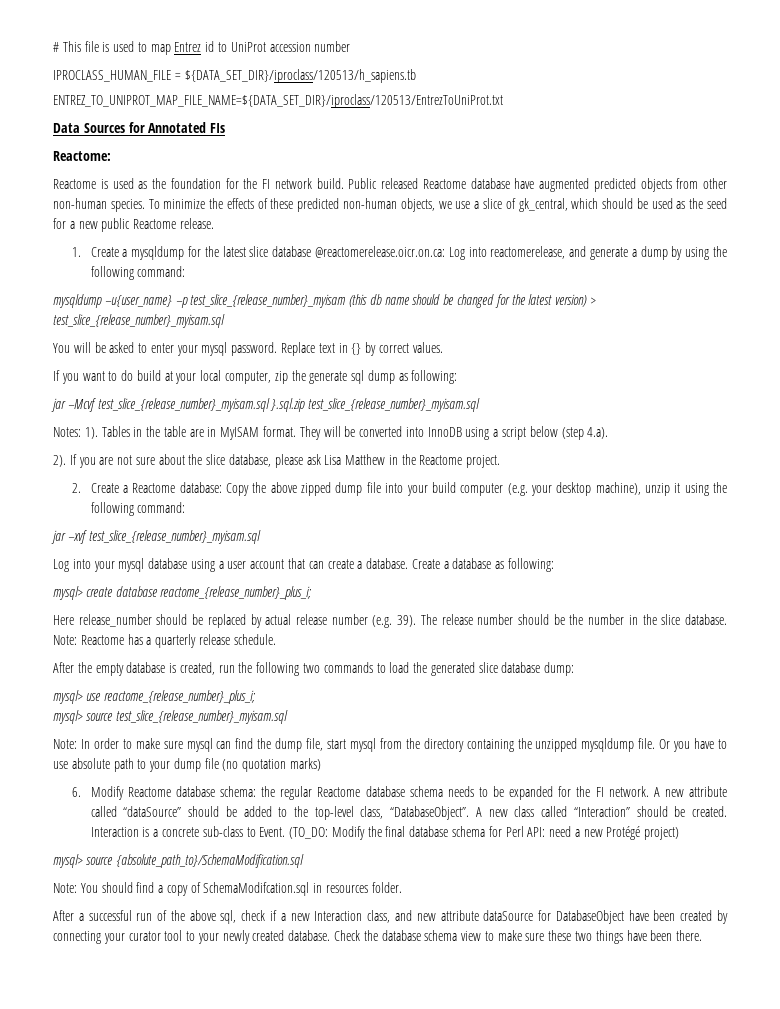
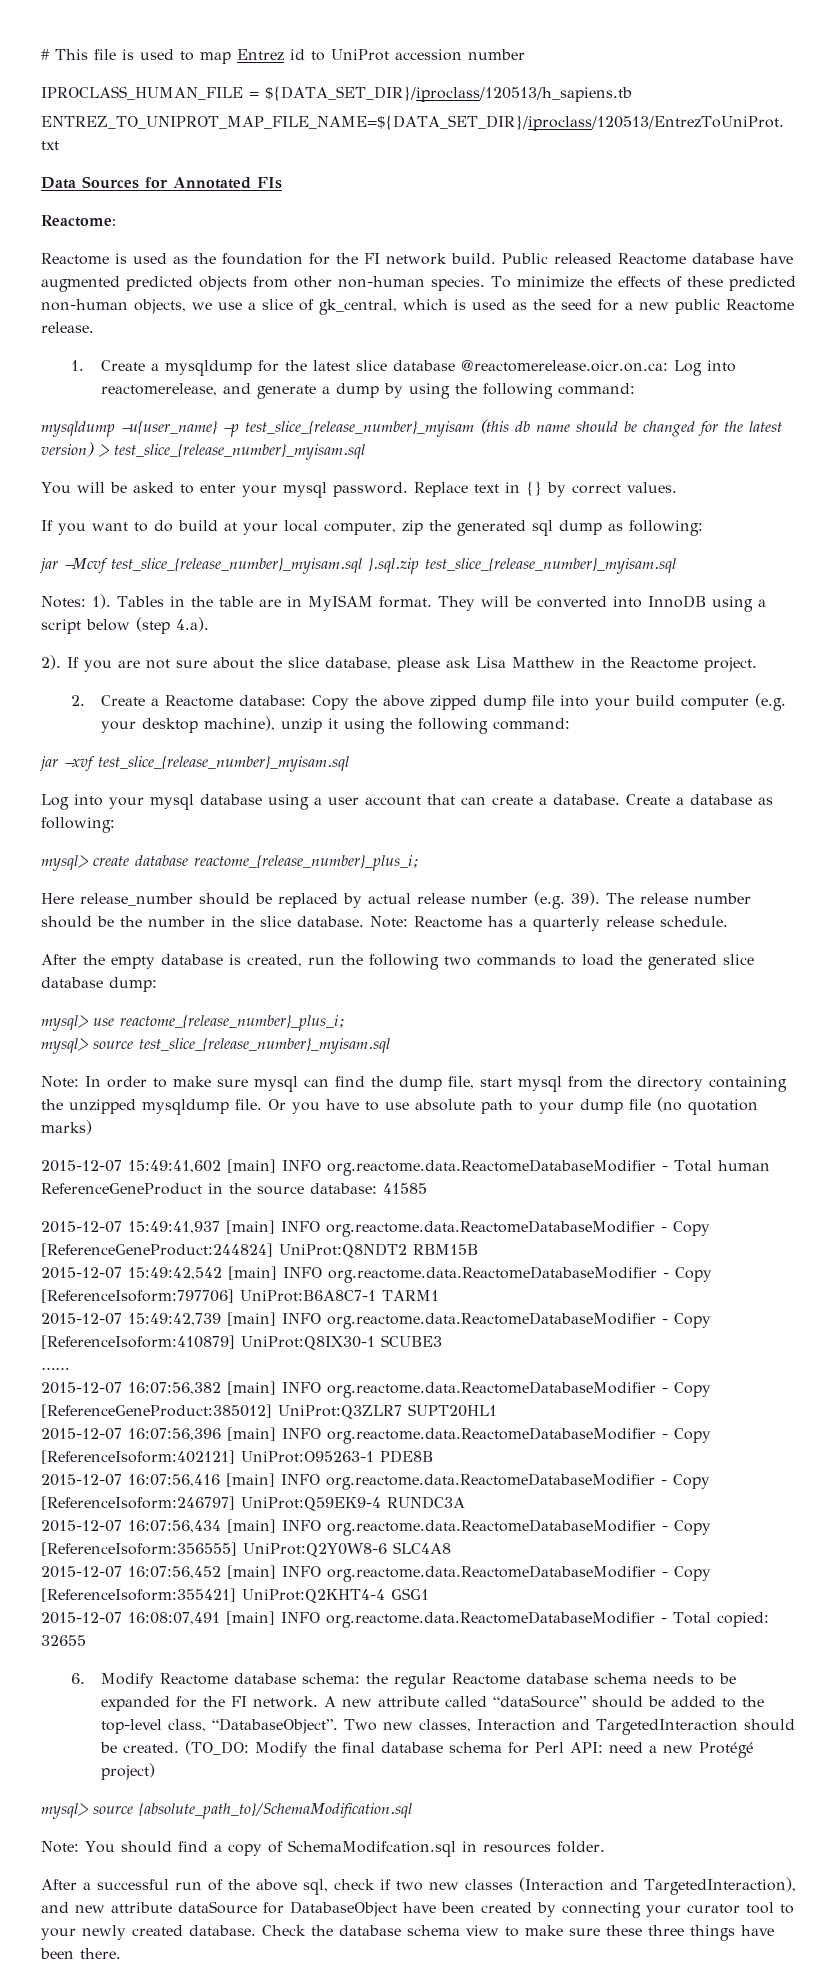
[602,198,648,209] should be -> [454,299,466,310] is
[309,371,348,384] generate -> [457,520,526,536] generated
(322, 764) none -> [41,1159,770,1176] [41,1183,427,1195] [41,1220,710,1237] [41,1243,478,1258] [41,1266,712,1283] [41,1289,439,1303] [41,1312,711,1329] [41,1335,442,1350] [41,1367,69,1370] [41,1381,711,1398] [41,1404,497,1419] [41,1427,711,1444] [41,1450,433,1464] [41,1473,710,1490] [41,1496,465,1511] [41,1519,711,1536] [41,1542,451,1557] [41,1565,711,1582] [41,1588,429,1603] [41,1611,769,1628] [41,1635,86,1646] // 2015-12-07 15:49:41,602 [main] INFO org.reactome.data.ReactomeDatabaseModifier - Total human ReferenceGeneProduct in the source database: 41585 // 2015-12-07 15:49:41,937 [main] INFO org.reactome.data.ReactomeDatabaseModifier - Copy [ReferenceGeneProduct:244824] UniProt:Q8NDT2 RBM15B // 2015-12-07 15:49:42,542 [main] INFO org.reactome.data.ReactomeDatabaseModifier - Copy [ReferenceIsoform:797706] UniProt:B6A8C7-1 TARM1 // 2015-12-07 15:49:42,739 [main] INFO org.reactome.data.ReactomeDatabaseModifier - Copy [ReferenceIsoform:410879] UniProt:Q8IX30-1 SCUBE3 // …… // 2015-12-07 16:07:56,382 [main] INFO org.reactome.data.ReactomeDatabaseModifier - Copy [ReferenceGeneProduct:385012] UniProt:Q3ZLR7 SUPT20HL1 // 2015-12-07 16:07:56,396 [main] INFO org.reactome.data.ReactomeDatabaseModifier - Copy [ReferenceIsoform:402121] UniProt:O95263-1 PDE8B // 2015-12-07 16:07:56,416 [main] INFO org.reactome.data.ReactomeDatabaseModifier - Copy [ReferenceIsoform:246797] UniProt:Q59EK9-4 RUNDC3A // 2015-12-07 16:07:56,434 [main] INFO org.reactome.data.ReactomeDatabaseModifier - Copy [ReferenceIsoform:356555] UniProt:Q2Y0W8-6 SLC4A8 // 2015-12-07 16:07:56,452 [main] INFO org.reactome.data.ReactomeDatabaseModifier - Copy [ReferenceIsoform:355421] UniProt:Q2KHT4-4 GSG1 // 2015-12-07 16:08:07,491 [main] INFO org.reactome.data.ReactomeDatabaseModifier - Total copied: 32655
[475,806,727,817] [90,826,286,837] A new class called “Interaction” should be created. Interaction is a concrete sub-class to Event. -> [343,1719,795,1735] [99,1742,179,1753] Two new classes, Interaction and TargetedInteraction should be created.
[280,910,391,923] a new Interaction class, -> [396,1877,796,1895] two new classes (Interaction and TargetedInteraction),
[575,931,593,941] two -> [648,1925,684,1936] three

